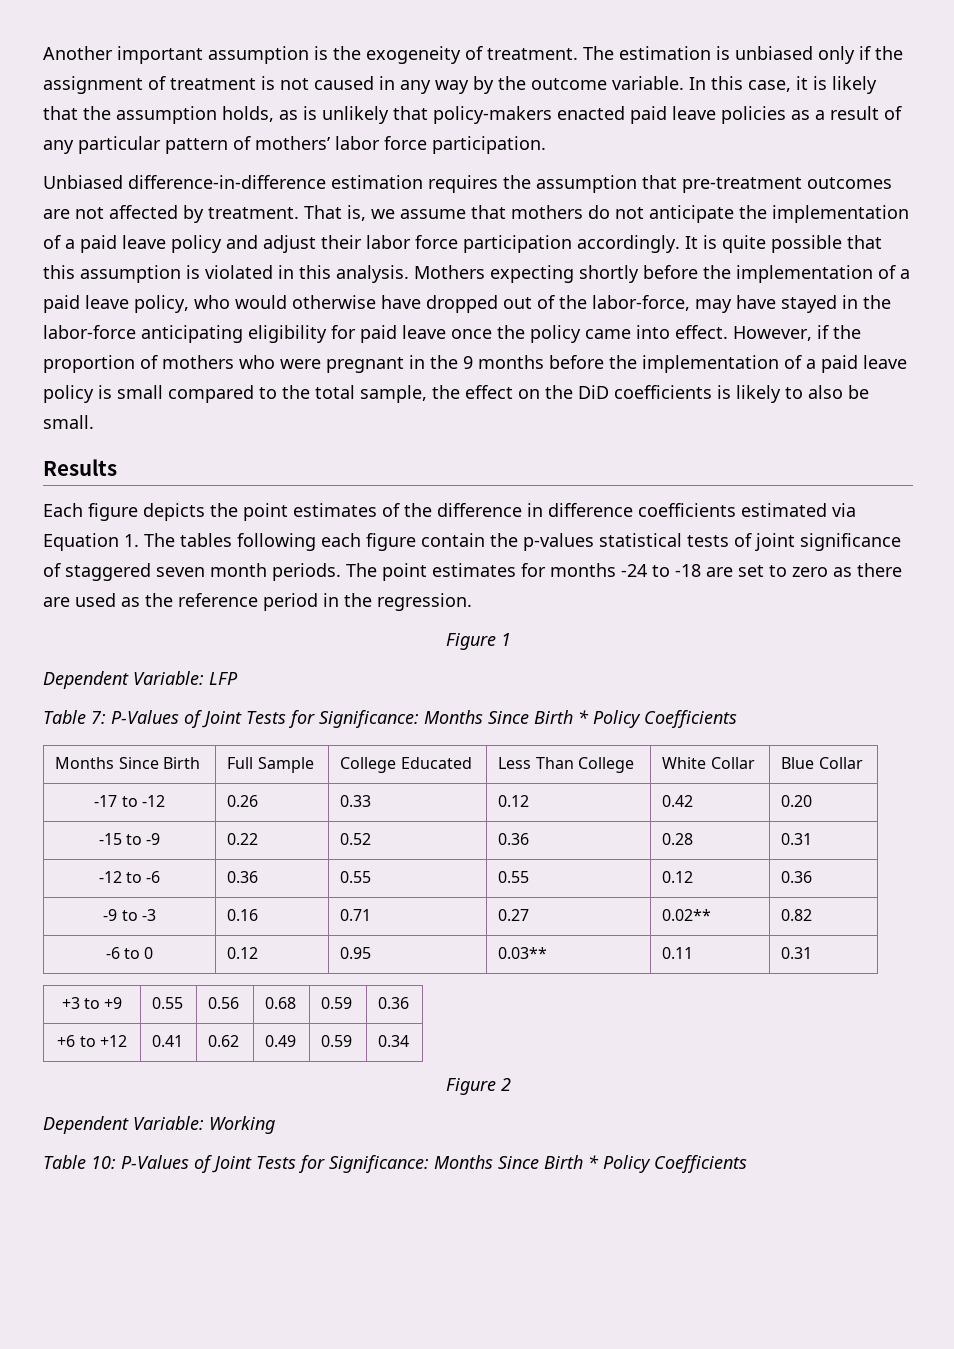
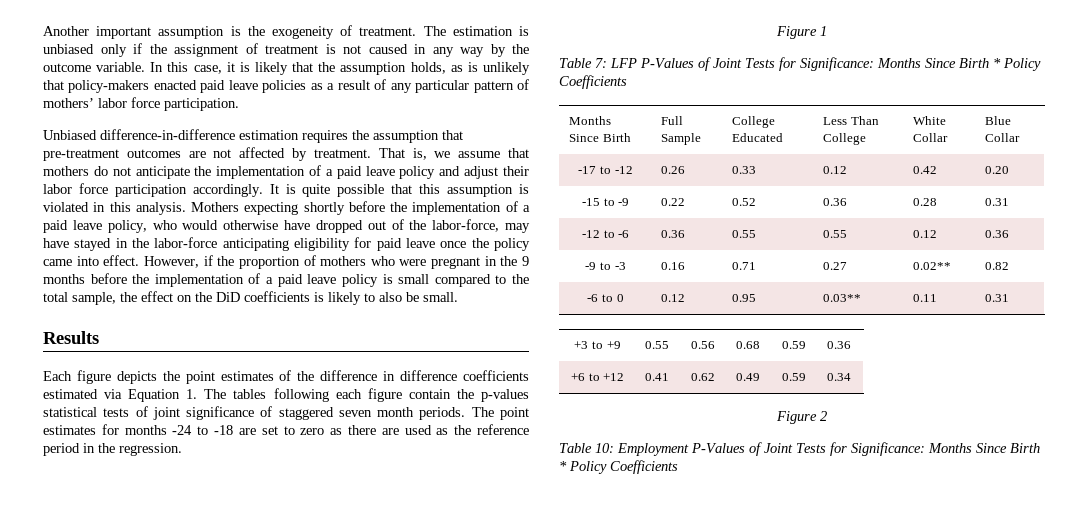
[43,671,238,689] // Dependent Variable: LFP -> (827, 31) none
(106, 717) none -> [610,58,637,68] LFP
[43,1116,275,1134] // Dependent Variable: Working -> (827, 416) none
(116, 1162) none -> [617,443,689,456] Employment

